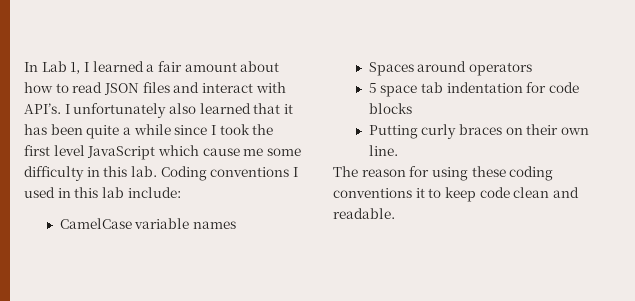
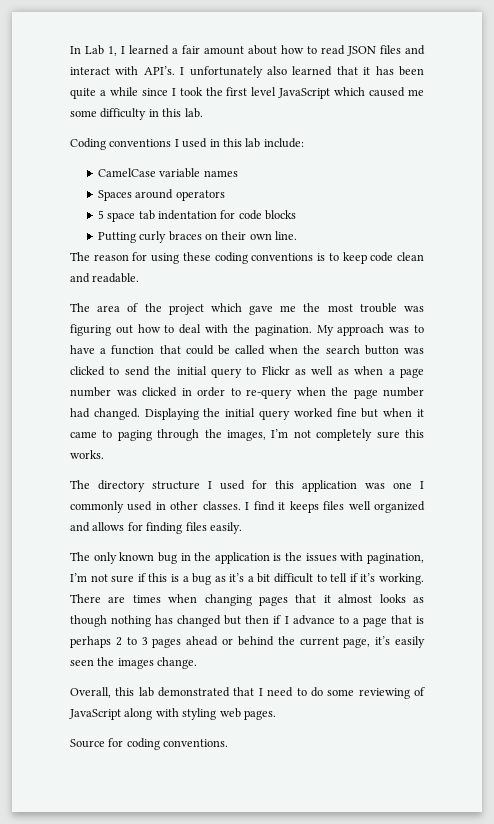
[202,148,240,156] cause -> [369,87,406,97] caused
(157, 171) none -> (203, 113) //
[415,188,425,198] it -> [317,253,326,261] is
(395, 213) none -> [70,303,425,315] [70,324,424,336] [70,345,425,355] [70,366,424,378] [70,387,424,399] [70,408,425,420] [70,429,424,441] [70,450,104,459] [70,480,424,492] [70,501,426,513] [70,522,242,534] [70,552,424,564] [70,573,424,585] [70,594,424,606] [70,615,424,627] [70,636,425,648] [70,657,198,669] [70,687,426,699] [69,708,276,720] [70,738,229,750] // The area of the project which gave me the most trouble was figuring out how to deal with the pagination. My approach was to have a function that could be called when the search button was clicked to send the initial query to Flickr as well as when a page number was clicked in order to re-query when the page number had changed. Displaying the initial query worked fine but when it came to paging through the images, I’m not completely sure this works. // The directory structure I used for this application was one I commonly used in other classes. I find it keeps files well organized and allows for finding files easily. // The only known bug in the application is the issues with pagination, I’m not sure if this is a bug as it’s a bit difficult to tell if it’s working. There are times when changing pages that it almost looks as though nothing has changed but then if I advance to a page that is perhaps 2 to 3 pages ahead or behind the current page, it’s easily seen the images change. // Overall, this lab demonstrated that I need to do some reviewing of JavaScript along with styling web pages. // Source for coding conventions.

